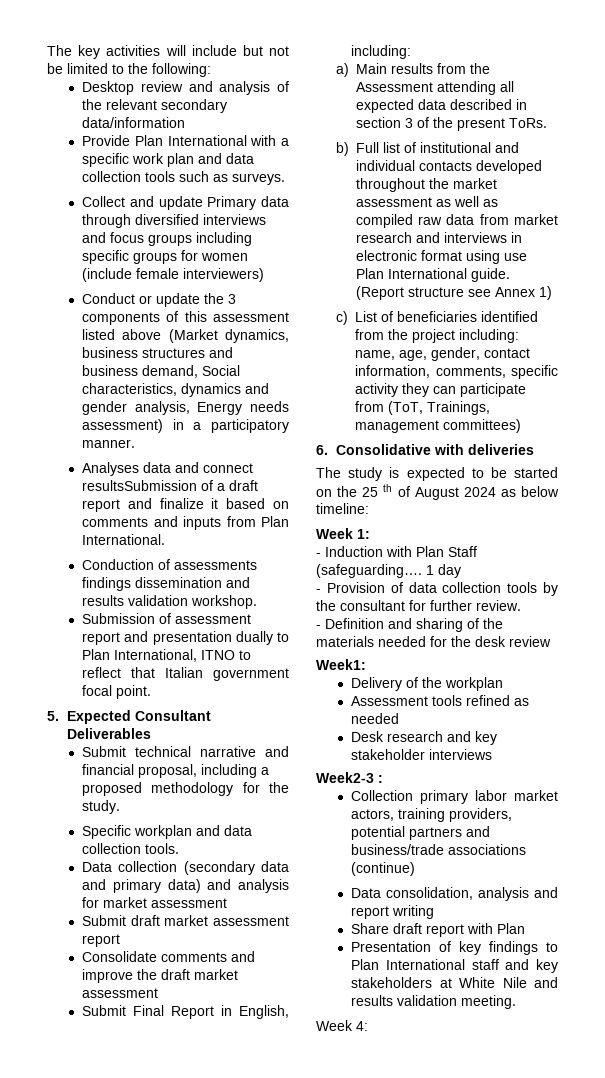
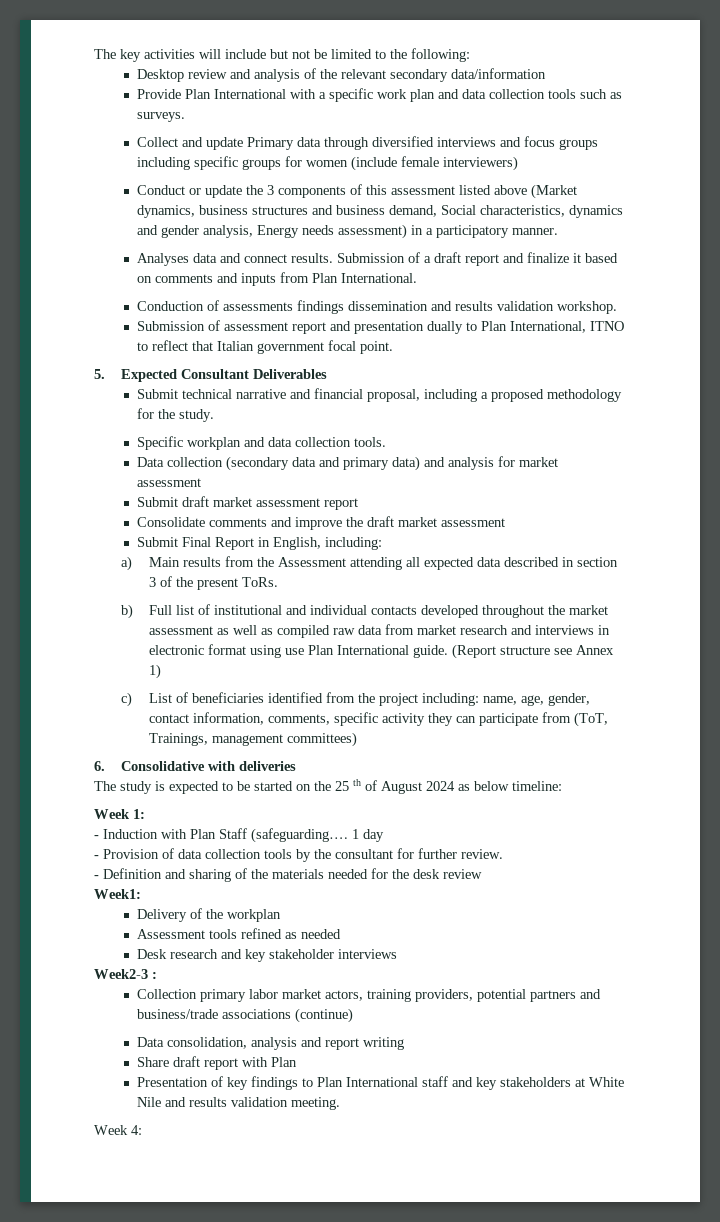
[82,480,198,491] resultsSubmission -> [291,253,406,263] results. Submission

